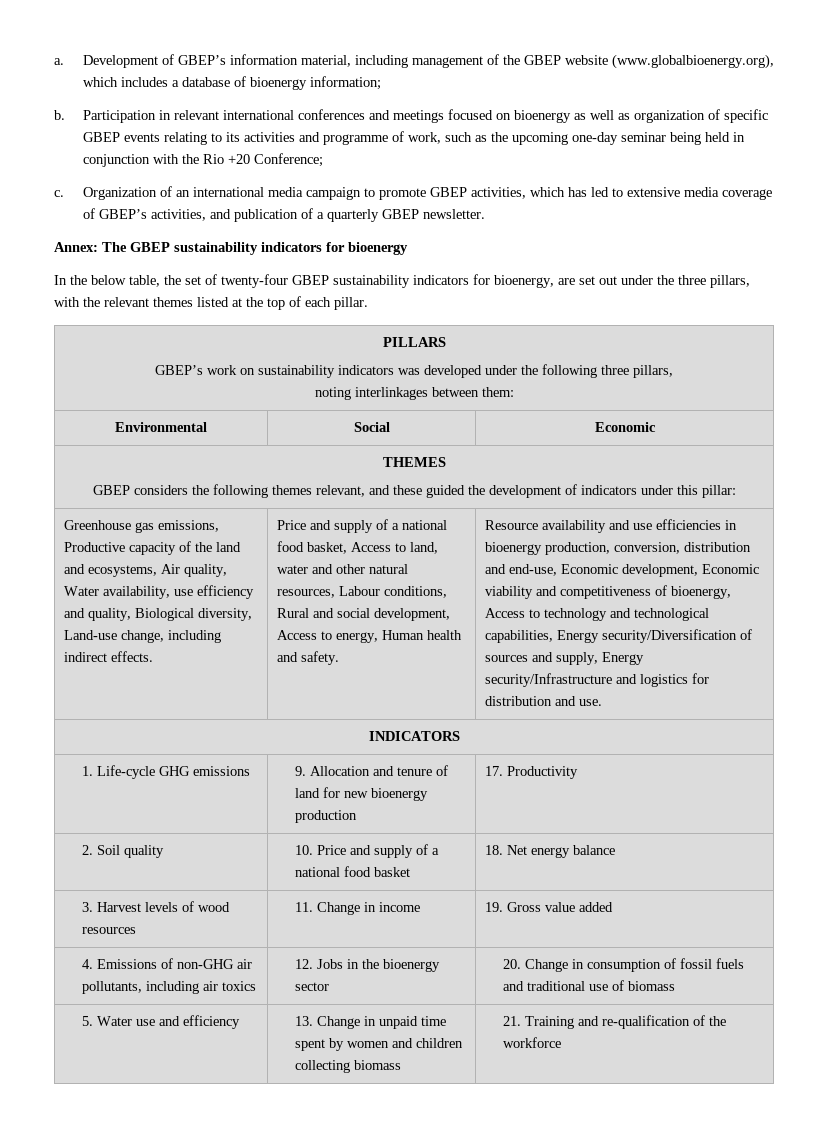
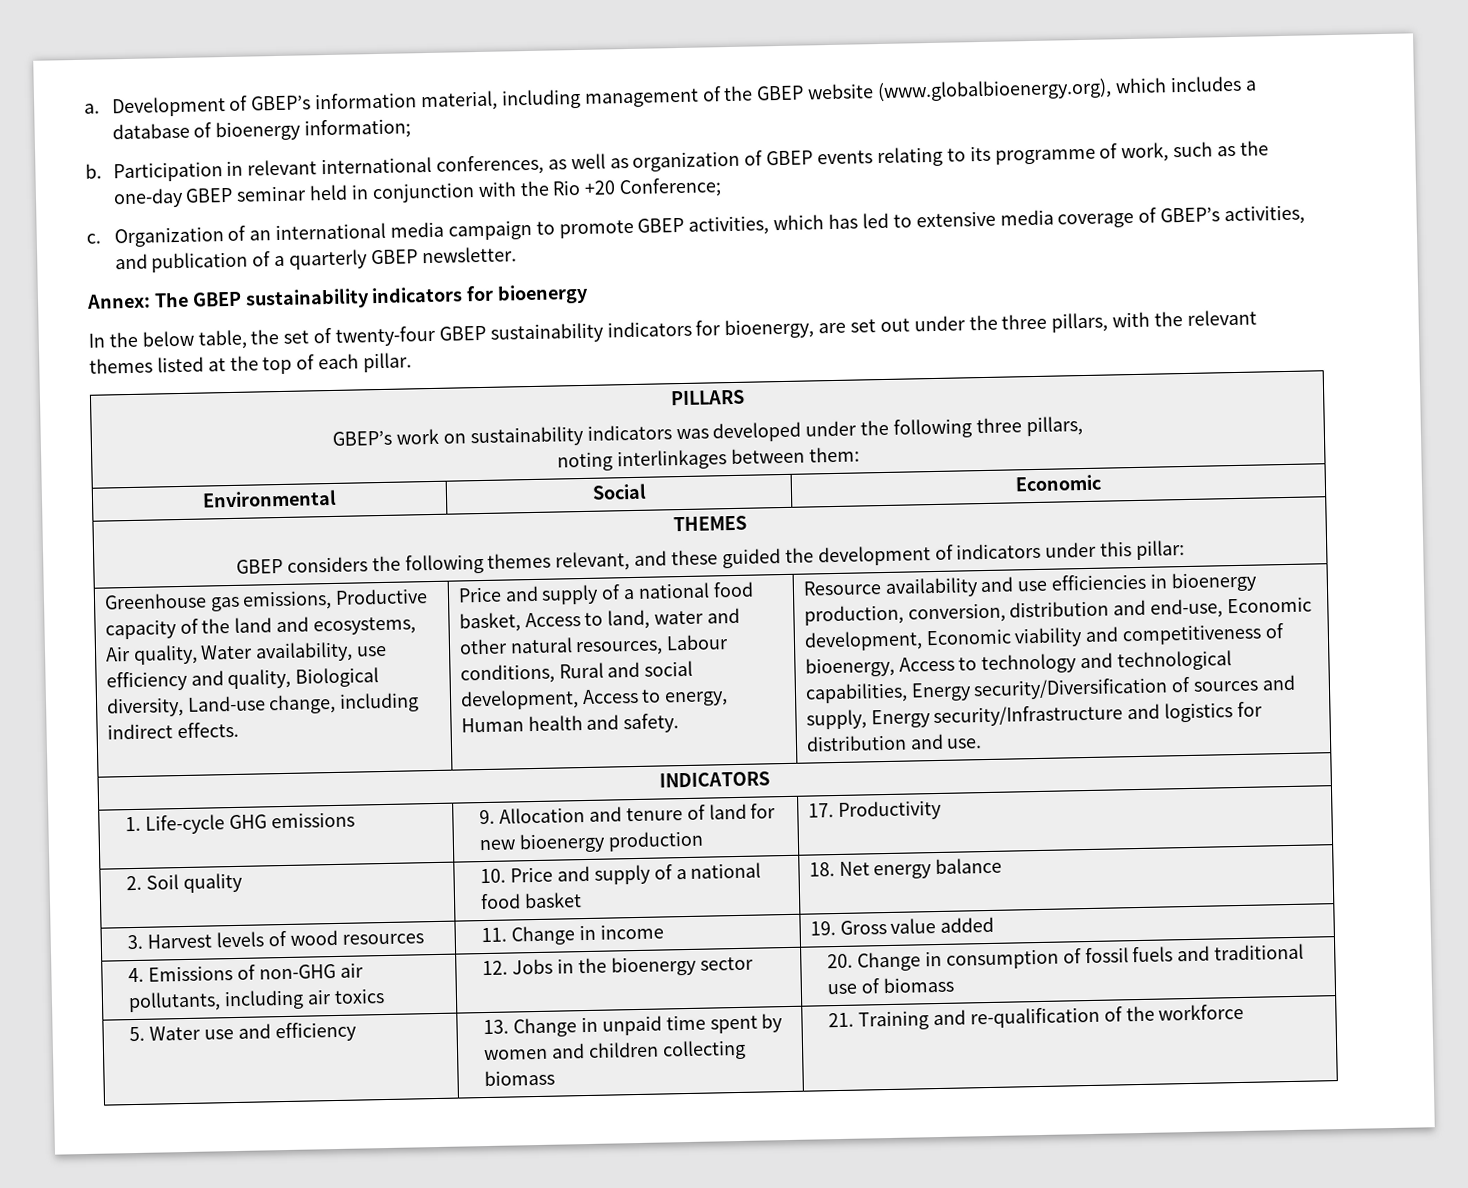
[297,109,571,123] conferences and meetings focused on bioenergy -> [436,154,545,176] conferences,
[723,109,768,123] specific -> (764, 158) none
[243,132,320,142] activities and -> (991, 153) none
[511,132,701,145] upcoming one-day seminar being -> [112,185,308,209] one-day GBEP seminar

